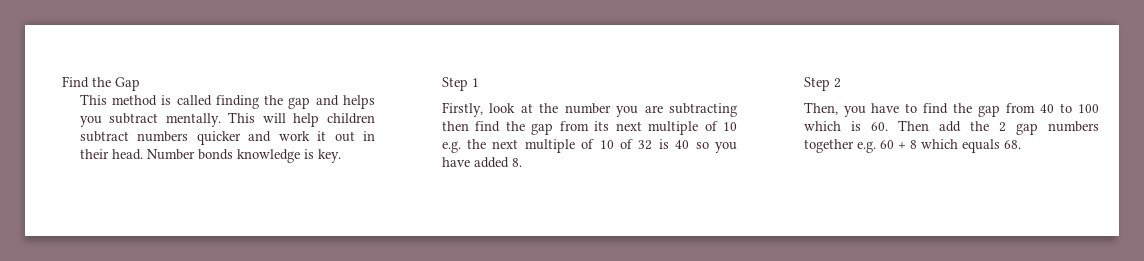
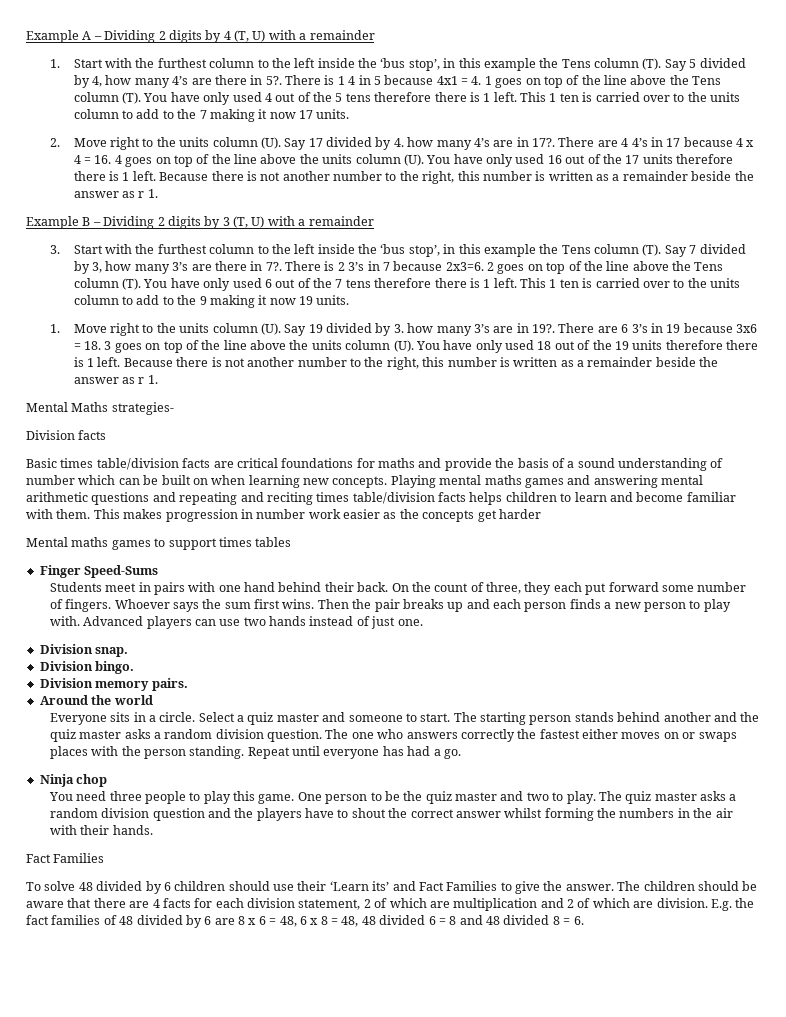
[62,76,141,91] [79,94,375,109] [79,112,375,127] [79,131,375,145] [79,149,341,163] [441,77,479,91] [441,102,737,117] [441,121,737,135] [441,139,737,153] [441,157,522,168] [803,77,841,91] [803,102,1099,117] [803,120,1099,135] [803,139,1021,153] Find the Gap // This method is called finding the gap and helps you subtract mentally. This will help children subtract numbers quicker and work it out in their head. Number bonds knowledge is key. // Step 1 // Firstly, look at the number you are subtracting then find the gap from its next multiple of 10 e.g. the next multiple of 10 of 32 is 40 so you have added 8. // Step 2 // Then, you have to find the gap from 40 to 100 which is 60. Then add the 2 gap numbers together e.g. 60 + 8 which equals 68. -> [26,30,375,43] [49,58,746,71] [73,75,722,88] [73,92,741,105] [73,109,350,122] [49,137,755,150] [73,154,734,167] [73,171,754,184] [73,189,158,198] [26,216,374,229] [49,244,746,257] [73,261,724,274] [73,278,741,291] [73,295,350,308] [49,323,758,336] [73,340,759,353] [73,357,719,370] [73,375,158,384] [26,402,174,415] [26,430,107,440] [26,458,724,471] [26,475,703,488] [26,492,736,505] [26,509,541,522] [26,537,292,550] [39,565,159,578] [49,582,747,595] [49,599,731,612] [49,616,423,629] [39,644,129,657] [39,661,135,674] [39,678,188,691] [39,695,153,705] [49,712,760,725] [49,729,737,742] [49,746,461,759] [39,774,108,787] [48,791,737,804] [49,808,733,821] [49,825,153,835] [26,853,105,863] [26,881,758,894] [26,898,755,911] [26,915,584,928] Example A – Dividing 2 digits by 4 (T, U) with a remainder // 1. Start with the furthest column to the left inside the ‘bus stop’, in this example the Tens column (T). Say 5 divided by 4, how many 4’s are there in 5?. There is 1 4 in 5 because 4x1 = 4. 1 goes on top of the line above the Tens column (T). You have only used 4 out of the 5 tens therefore there is 1 left. This 1 ten is carried over to the units column to add to the 7 making it now 17 units. // 2. Move right to the units column (U). Say 17 divided by 4. how many 4’s are in 17?. There are 4 4’s in 17 because 4 x 4 = 16. 4 goes on top of the line above the units column (U). You have only used 16 out of the 17 units therefore there is 1 left. Because there is not another number to the right, this number is written as a remainder beside the answer as r 1. // Example B – Dividing 2 digits by 3 (T, U) with a remainder // 3. Start with the furthest column to the left inside the ‘bus stop’, in this example the Tens column (T). Say 7 divided by 3, how many 3’s are there in 7?. There is 2 3’s in 7 because 2x3=6. 2 goes on top of the line above the Tens column (T). You have only used 6 out of the 7 tens therefore there is 1 left. This 1 ten is carried over to the units column to add to the 9 making it now 19 units. // 1. Move right to the units column (U). Say 19 divided by 3. how many 3’s are in 19?. There are 6 3’s in 19 because 3x6 = 18. 3 goes on top of the line above the units column (U). You have only used 18 out of the 19 units therefore there is 1 left. Because there is not another number to the right, this number is written as a remainder beside the answer as r 1. // Mental Maths strategies- // Division facts // Basic times table/division facts are critical foundations for maths and provide the basis of a sound understanding of number which can be built on when learning new concepts. Playing mental maths games and answering mental arithmetic questions and repeating and reciting times table/division facts helps children to learn and become familiar with them. This makes progression in number work easier as the concepts get harder // Mental maths games to support times tables // Finger Speed-Sums // Students meet in pairs with one hand behind their back. On the count of three, they each put forward some number of fingers. Whoever says the sum first wins. Then the pair breaks up and each person finds a new person to play with. Advanced players can use two hands instead of just one. // Division snap. // Division bingo. // Division memory pairs. // Around the world // Everyone sits in a circle. Select a quiz master and someone to start. The starting person stands behind another and the quiz master asks a random division question. The one who answers correctly the fastest either moves on or swaps places with the person standing. Repeat until everyone has had a go. // Ninja chop // You need three people to play this game. One person to be the quiz master and two to play. The quiz master asks a random division question and the players have to shout the correct answer whilst forming the numbers in the air with their hands. // Fact Families // To solve 48 divided by 6 children should use their ‘Learn its’ and Fact Families to give the answer. The children should be aware that there are 4 facts for each division statement, 2 of which are multiplication and 2 of which are division. E.g. the fact families of 48 divided by 6 are 8 x 6 = 48, 6 x 8 = 48, 48 divided 6 = 8 and 48 divided 8 = 6.

